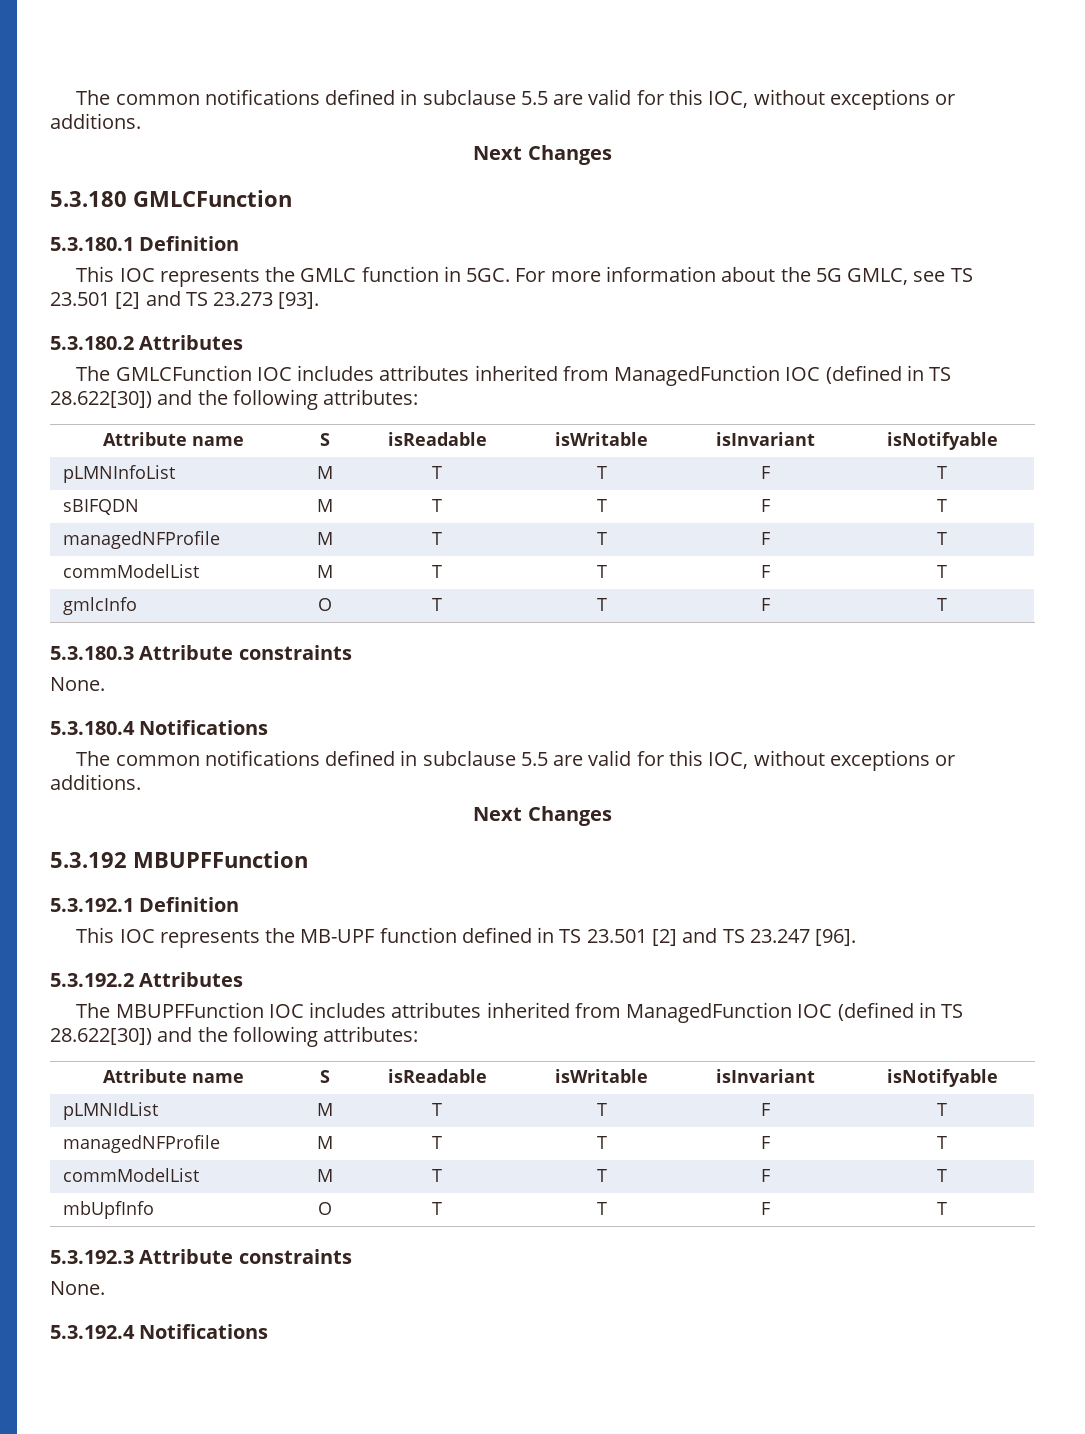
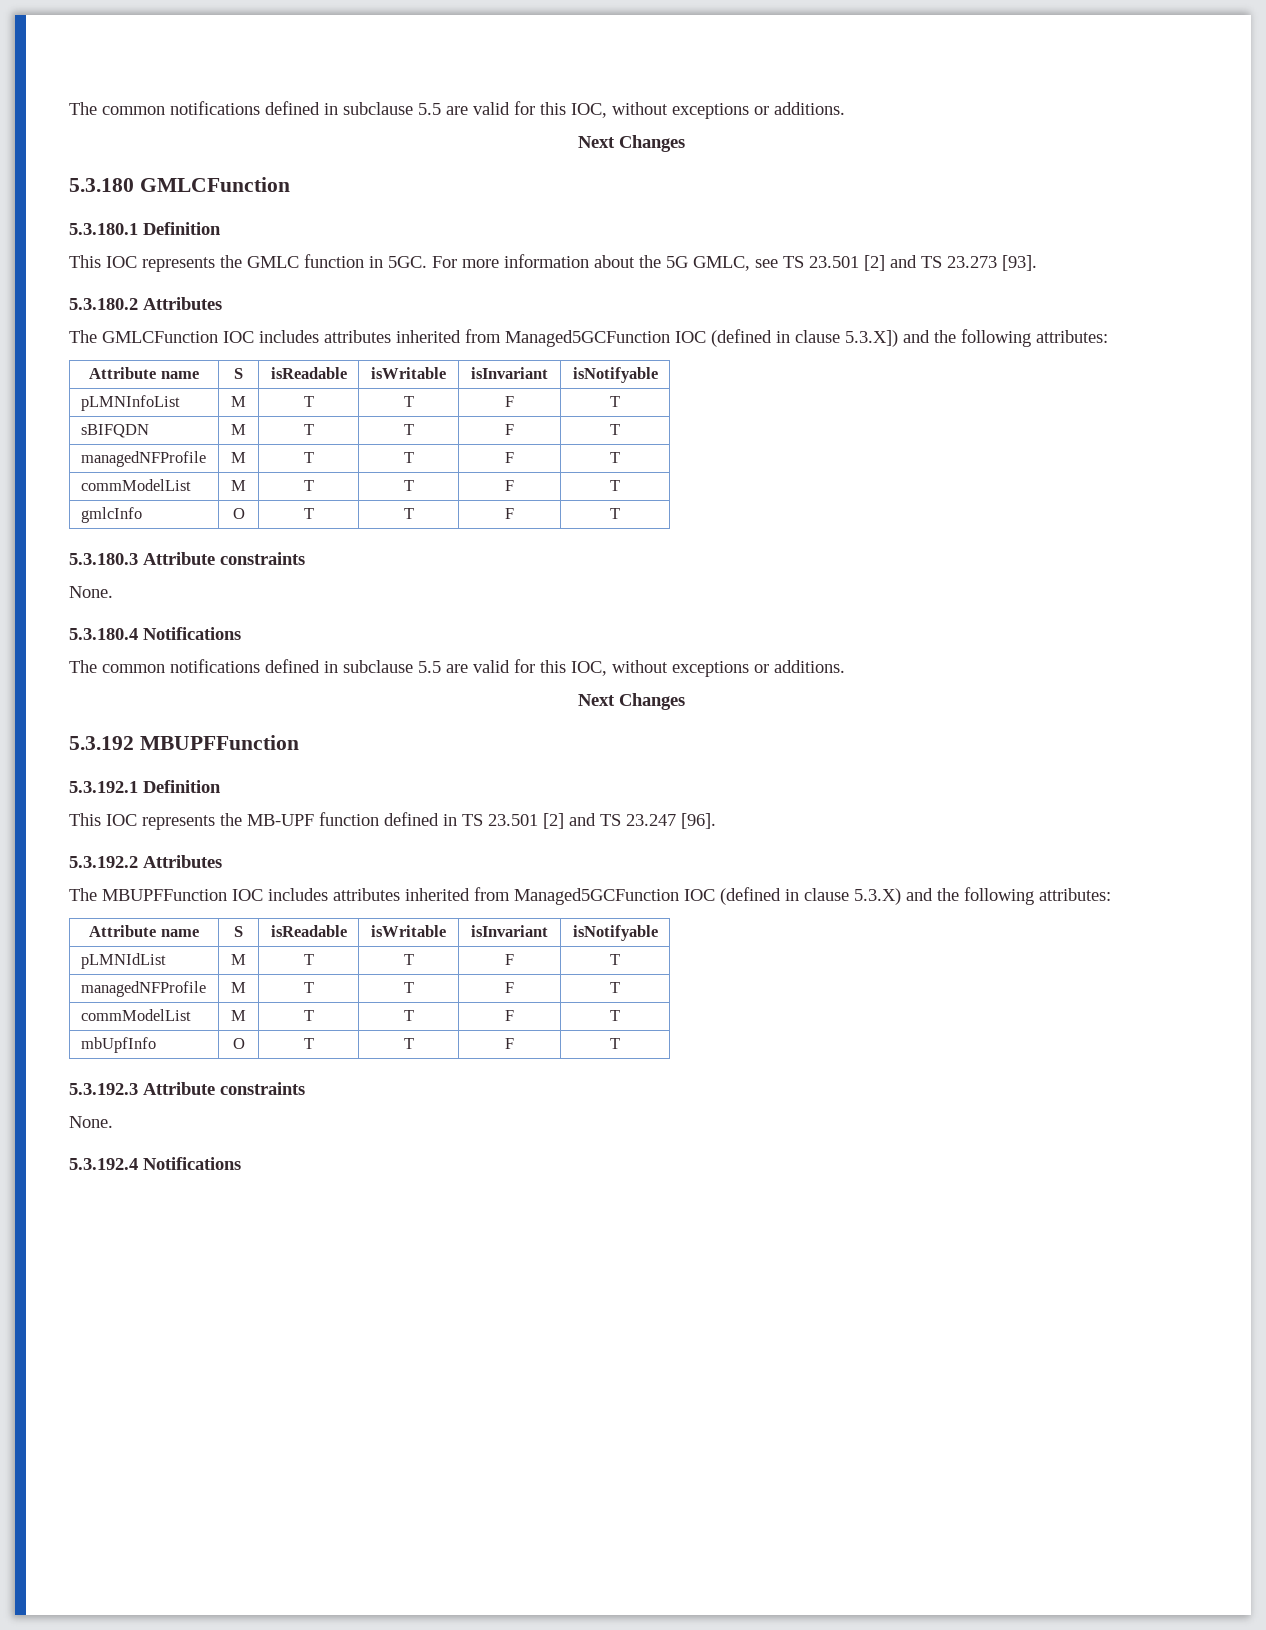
[614,365,952,386] [50,391,152,408] ManagedFunction IOC (defined in TS 28.622[30]) -> [505,329,898,347] Managed5GCFunction IOC (defined in clause 5.3.X])
[626,1002,964,1023] [50,1028,152,1045] ManagedFunction IOC (defined in TS 28.622[30]) -> [514,887,901,905] Managed5GCFunction IOC (defined in clause 5.3.X)

